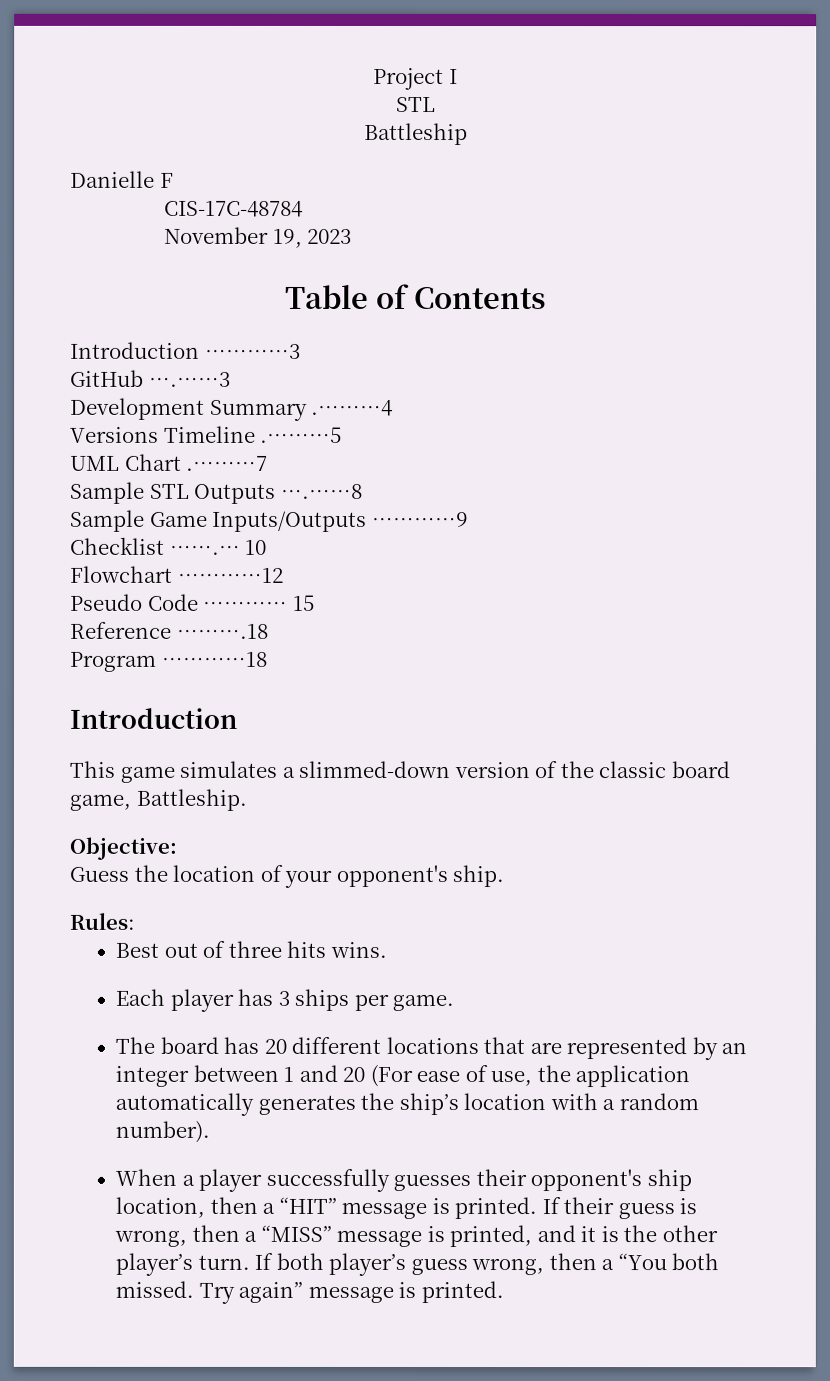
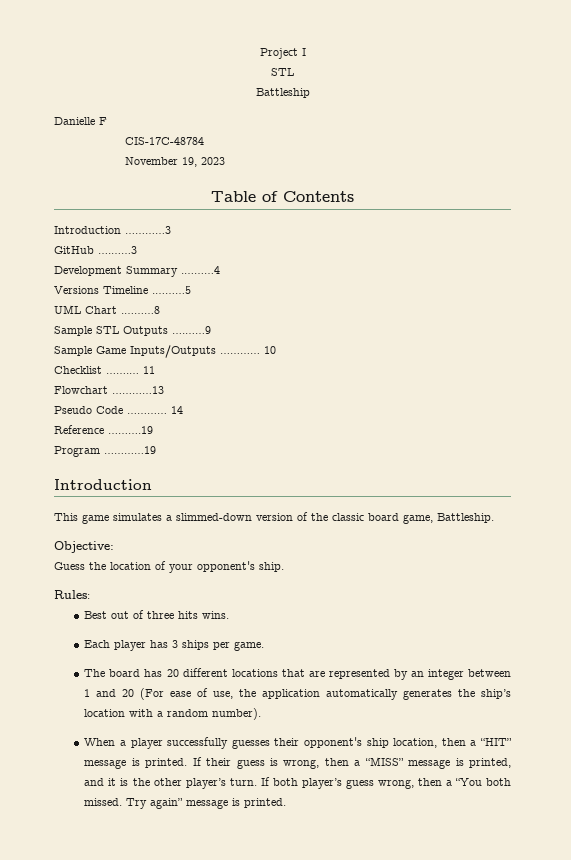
[186,455,269,471] .………7 -> [121,306,160,314] .………8
[280,483,363,499] ….……8 -> [172,326,211,334] ….……9
[371,511,469,528] …………9 -> [220,346,276,354] ………… 10
[245,539,268,555] 10 -> [143,366,155,374] 11
[177,567,284,583] …………12 -> [112,386,164,394] …………13
[292,594,315,611] 15 -> [171,406,183,414] 14
[176,623,269,639] ……….18 -> [108,426,153,434] ……….19
[161,651,268,667] …………18 -> [104,446,156,454] …………19

